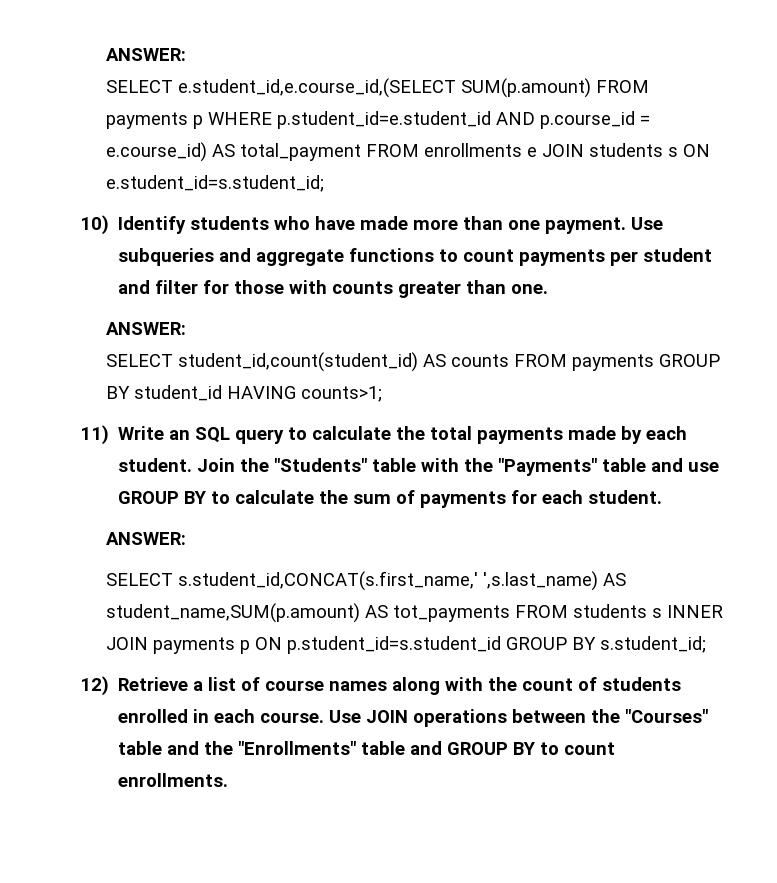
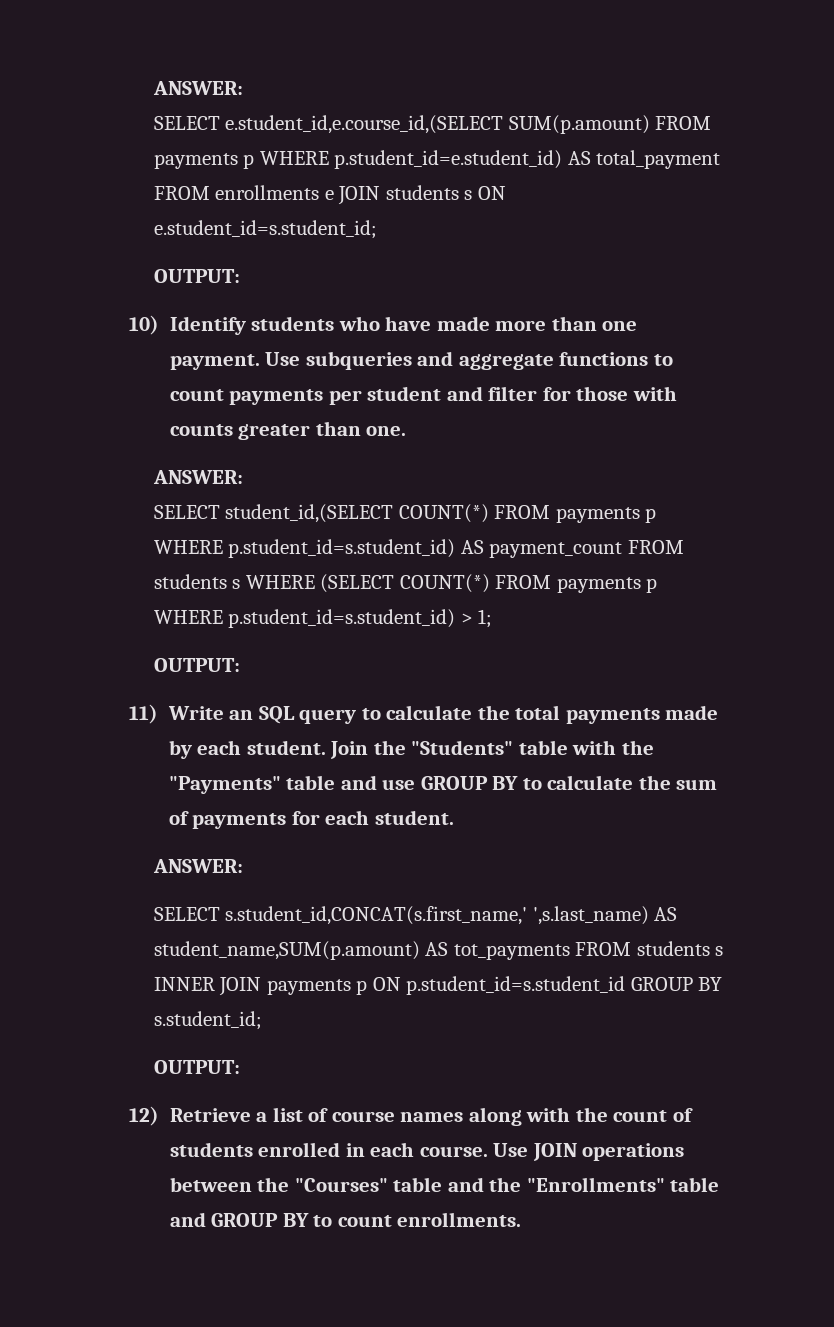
[276,111,650,129] [105,142,207,162] p.student_id=e.student_id AND p.course_id = e.course_id) -> [334,150,563,169] p.student_id=e.student_id)
(324, 183) none -> [153,269,240,283] // OUTPUT:
[177,352,720,372] [105,385,382,402] student_id,count(student_id) AS counts FROM payments GROUP BY student_id HAVING counts>1; -> [225,504,657,523] [153,539,684,558] [153,574,658,593] [153,609,493,628] [153,658,240,672] student_id,(SELECT COUNT(*) FROM payments p WHERE p.student_id=s.student_id) AS payment_count FROM students s WHERE (SELECT COUNT(*) FROM payments p WHERE p.student_id=s.student_id) > 1; // OUTPUT:
(706, 644) none -> [153,1060,240,1074] // OUTPUT:

